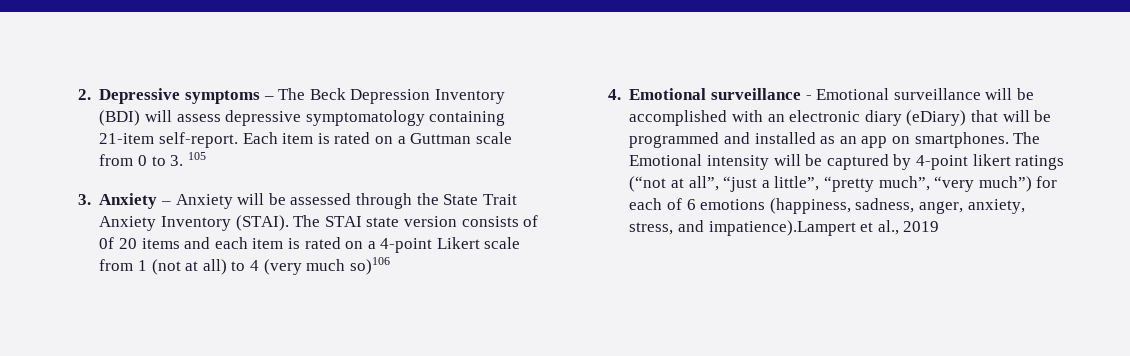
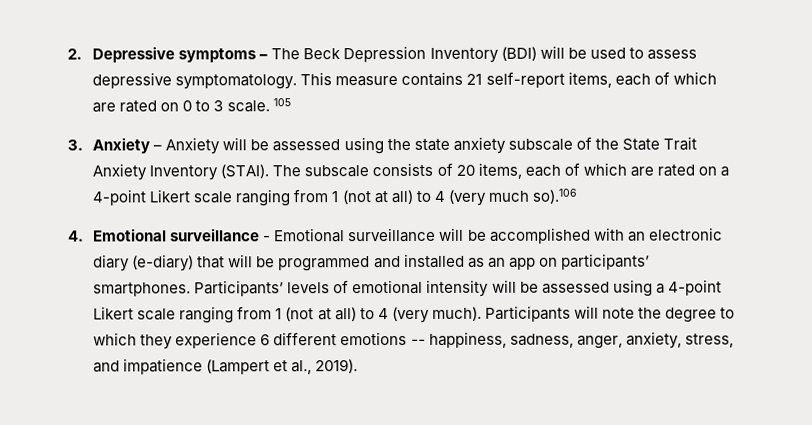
[176,110,506,126] [99,132,512,148] [99,154,184,166] assess depressive symptomatology containing 21-item self-report. Each item is rated on a Guttman scale from 0 to 3. -> [567,47,697,60] [92,71,717,90] [92,100,270,113] be used to assess depressive symptomatology. This measure contains 21 self-report items, each of which are rated on 0 to 3 scale.
[355,193,412,209] through -> [343,136,592,155] using the state anxiety subscale of
[324,215,539,227] [99,237,300,249] STAI state version consists of 0f 20 items and each item is -> [304,162,654,179] subscale consists of 20 items, each of which are
(521, 243) none -> [235,189,291,207] ranging
[349,257,390,275] so)106 -> [531,188,577,204] so).106
[906,110,967,126] (eDiary) -> [132,254,195,272] (e-diary)
[914,132,1041,148] [629,154,1065,170] [629,176,1058,192] [629,198,851,214] smartphones. The Emotional intensity will be captured by 4-point likert ratings (“not at all”, “just a little”, “pretty much”, “very much”) for each of 6 emotions (happiness, -> [560,253,650,270] [93,279,722,297] [93,305,736,324] [93,331,507,350] participants’ smartphones. Participants’ levels of emotional intensity will be assessed using a 4-point Likert scale ranging from 1 (not at all) to 4 (very much). Participants will note the degree to which they experience 6 different emotions -- happiness,
[708,220,856,236] impatience).Lampert -> [123,358,271,375] impatience (Lampert
[903,221,940,232] 2019 -> [315,359,359,374] 2019).

